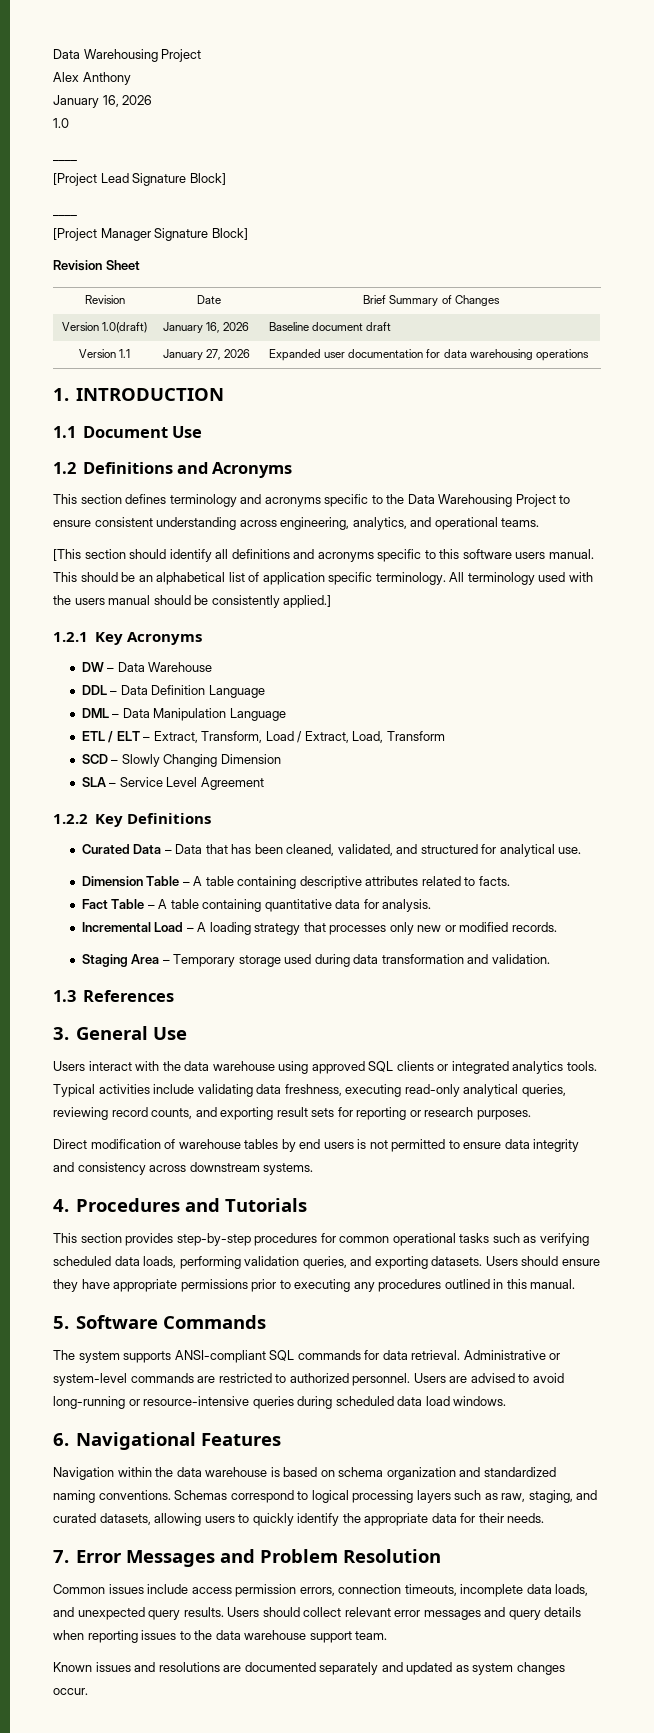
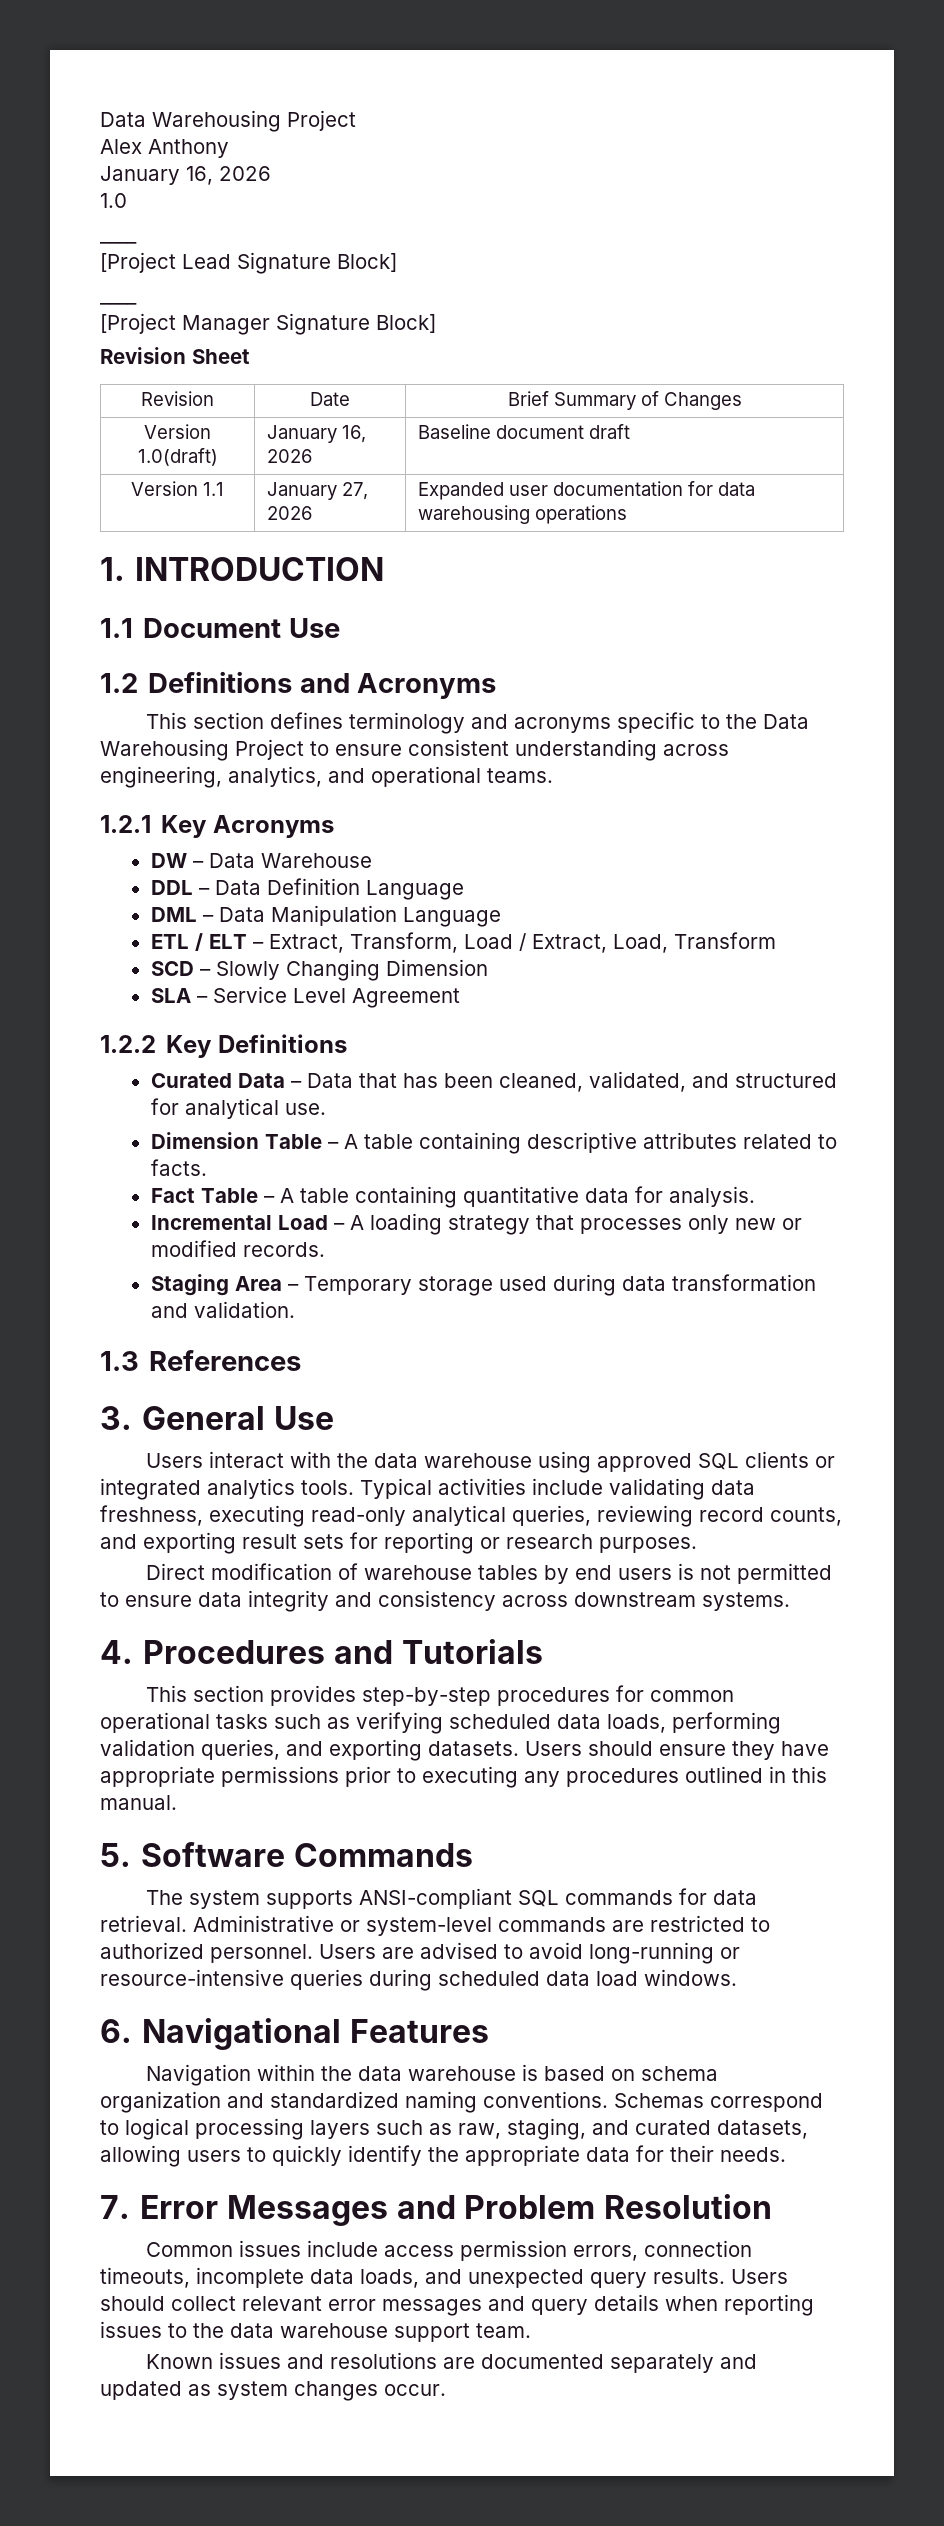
[53,549,594,562] [53,572,593,585] [53,595,332,608] // [This section should identify all definitions and acronyms specific to this software users manual. This should be an alphabetical list of application specific terminology. All terminology used with the users manual should be consistently applied.] -> (553, 775) none

